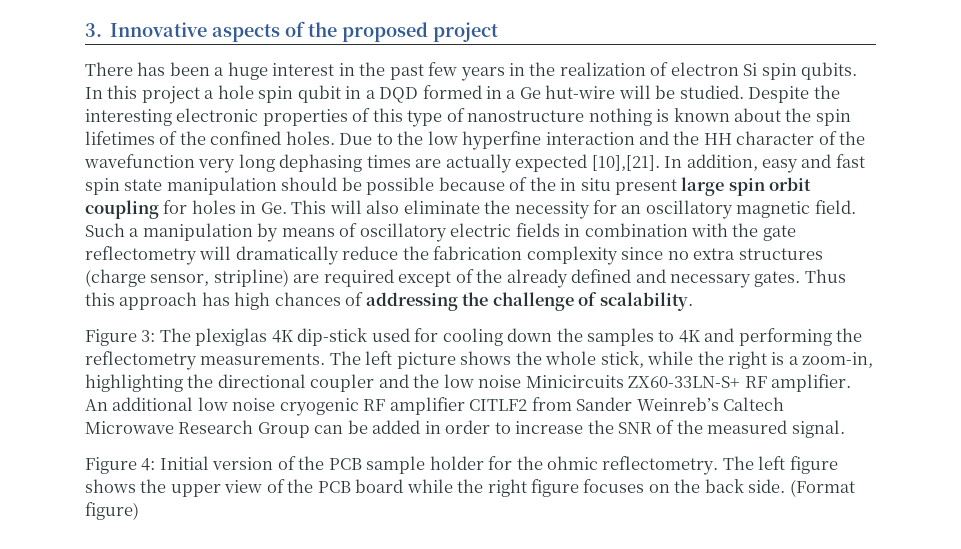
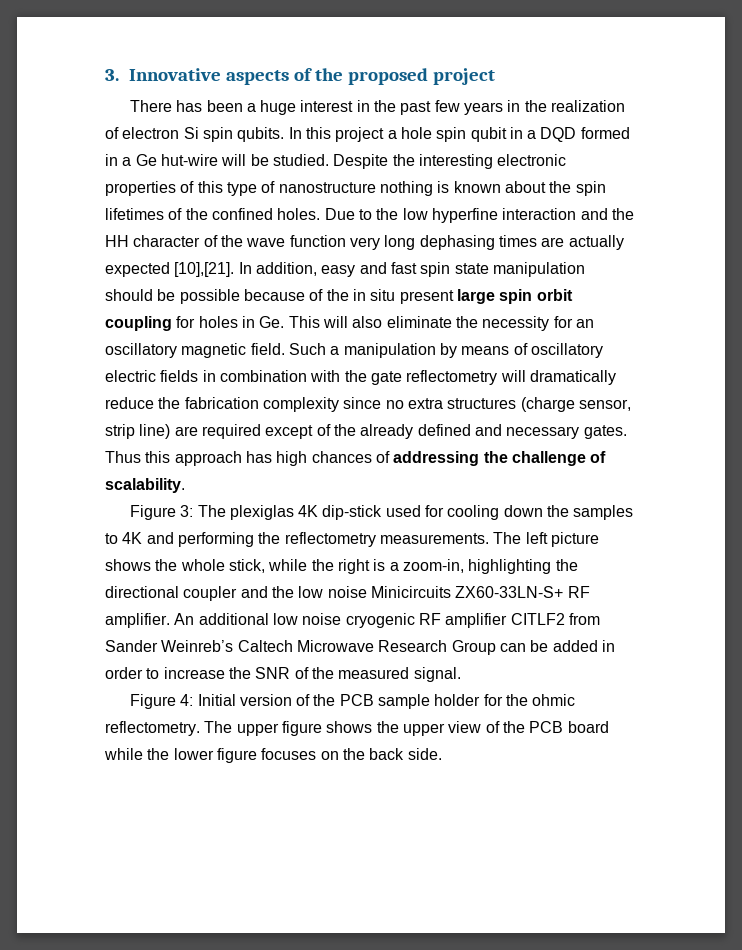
[84,154,195,168] wavefunction -> [246,235,346,247] wave function
[213,269,289,287] stripline) -> [105,424,171,439] strip line)
[758,456,786,470] left -> [236,723,279,736] upper
[487,479,527,497] right -> [173,748,214,760] lower
[789,479,855,497] [85,502,139,520] (Format figure) -> (442, 754) none

